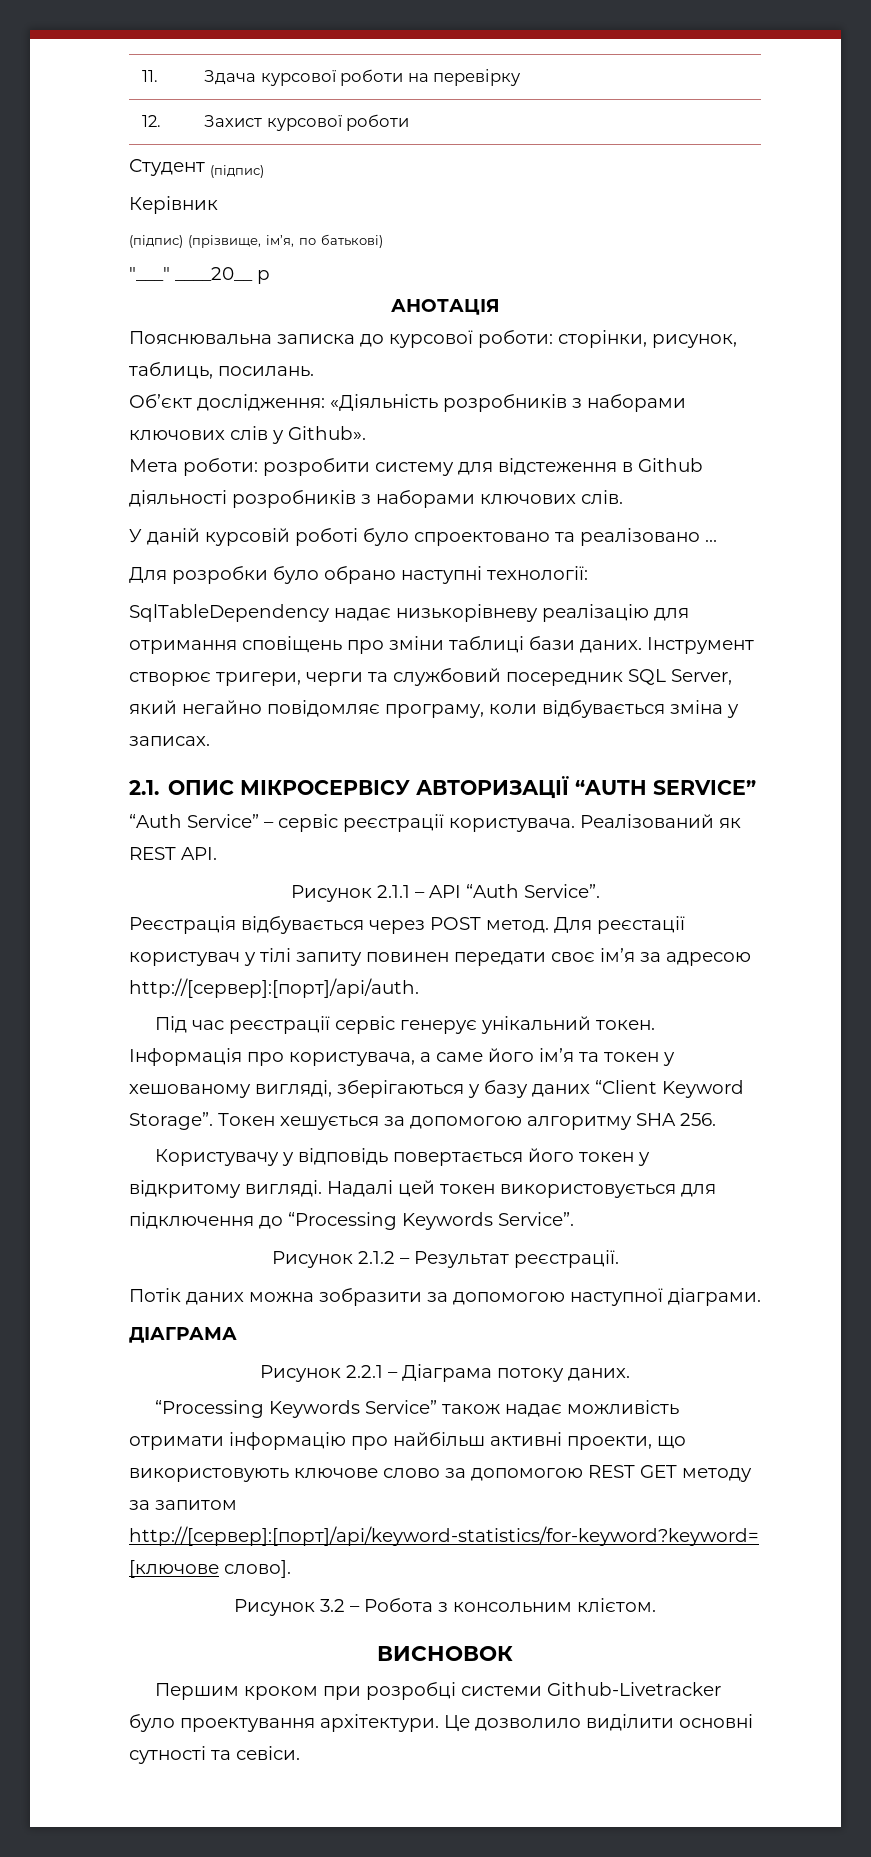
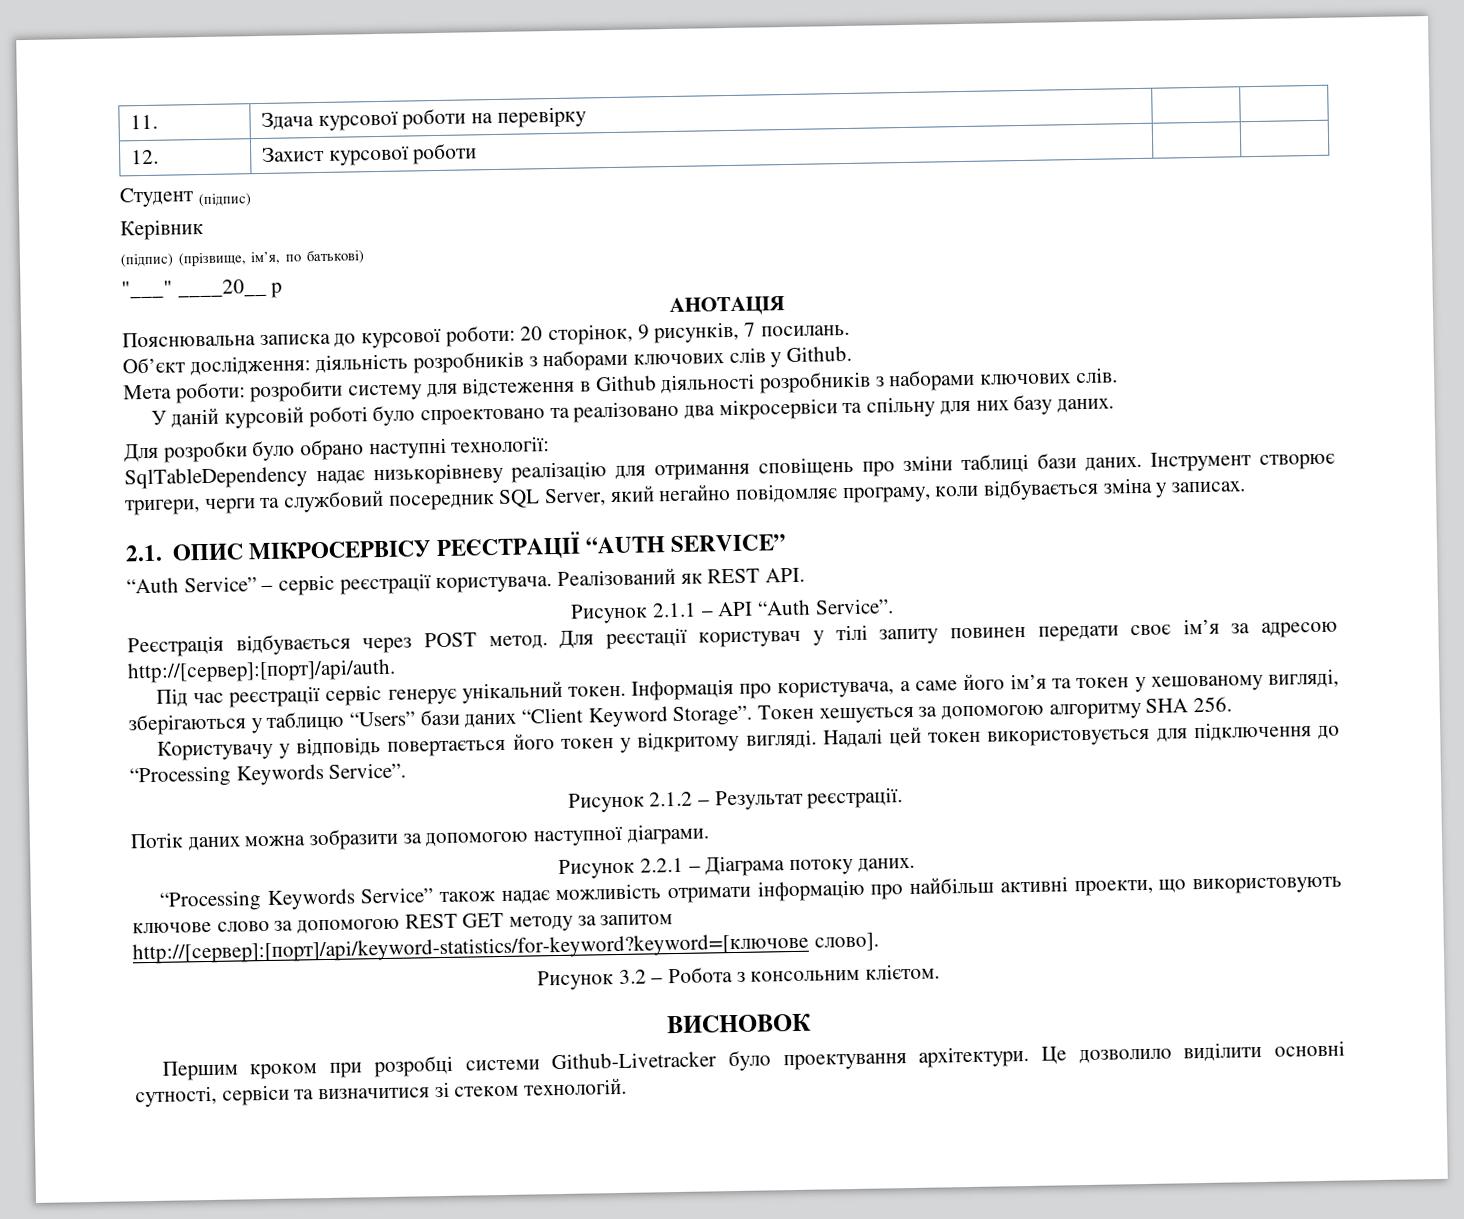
[558,330,737,348] [129,362,213,379] сторінки, рисунок, таблиць, -> [520,321,757,346] 20 сторінок, 9 рисунків, 7
[330,394,438,411] «Діяльність -> [315,353,409,374] діяльність
[288,426,366,440] Github». -> [786,345,853,363] Github.
[705,539,717,542] … -> [684,394,1114,421] два мікросервіси та спільну для них базу даних.
[416,776,570,799] АВТОРИЗАЦІЇ -> [435,531,581,562] РЕЄСТРАЦІЇ
[484,1080,528,1098] базу -> [266,709,460,731] таблицю “Users” бази
[129,1327,237,1343] // ДІАГРАМА -> (709, 834) none
[129,1746,300,1764] сутності та севіси. -> [135,1077,628,1108] сутності, сервіси та визначитися зі стеком технологій.

